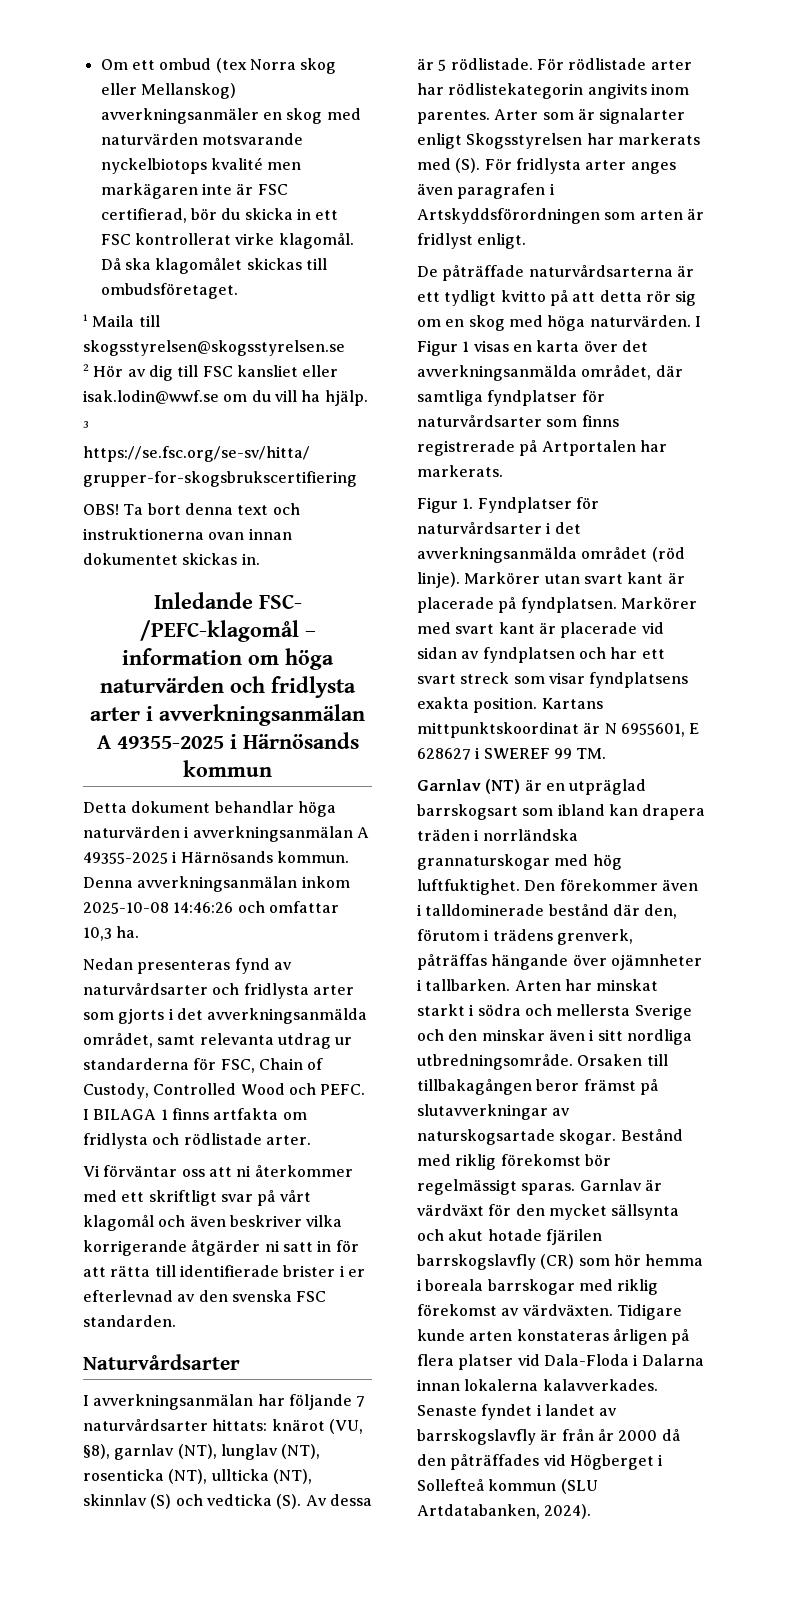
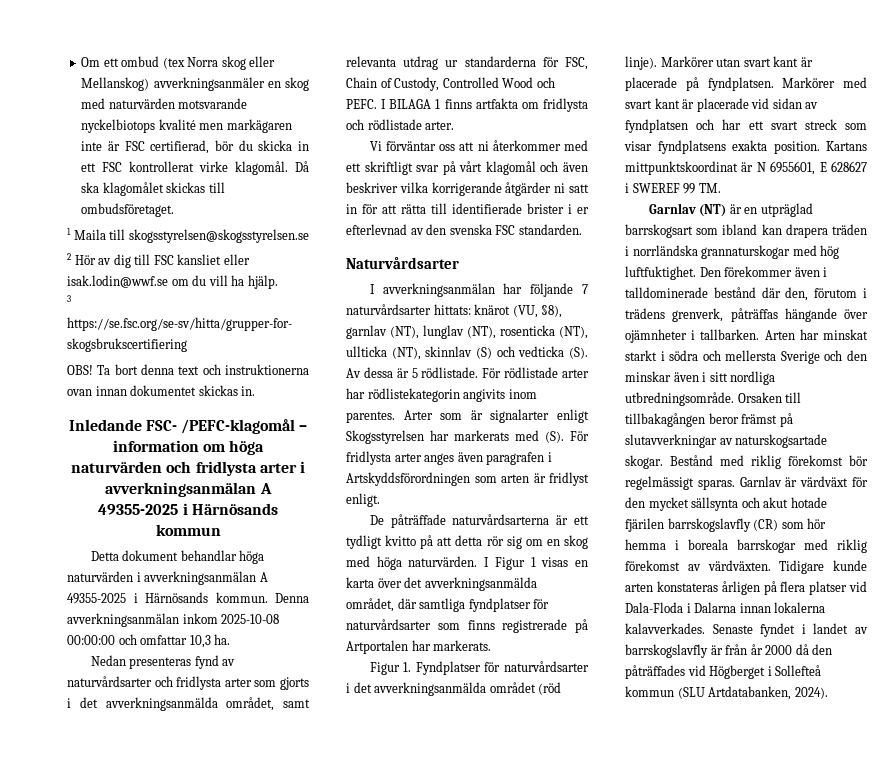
[173,902,234,913] 14:46:26 -> [67,635,115,645] 00:00:00

